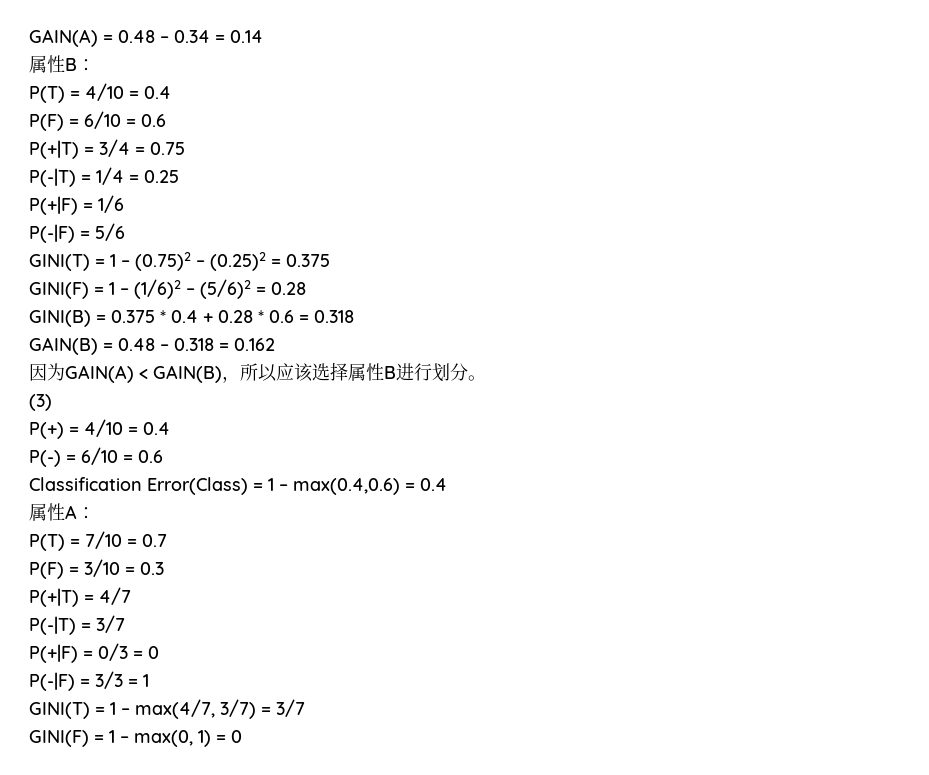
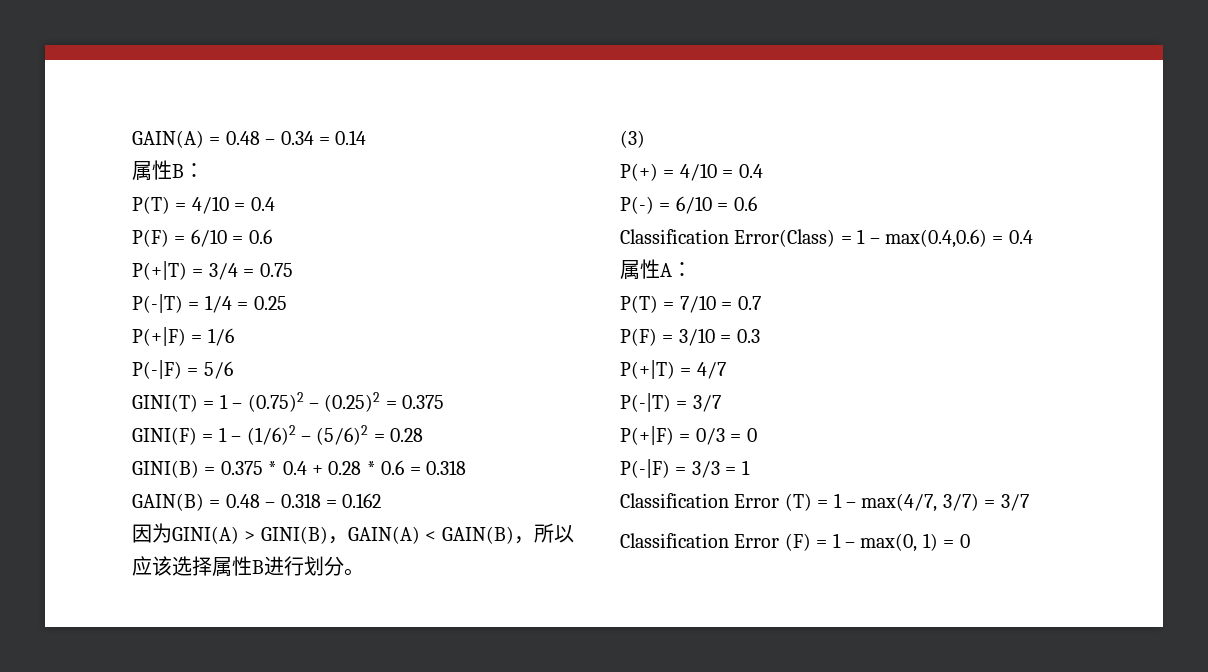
(65, 372) none -> [172,526,348,544] GINI(A) > GINI(B)，
[29,702,90,719] GINI(T) -> [620,493,812,511] Classification Error (T)
[29,730,89,747] GINI(F) -> [620,533,811,551] Classification Error (F)

